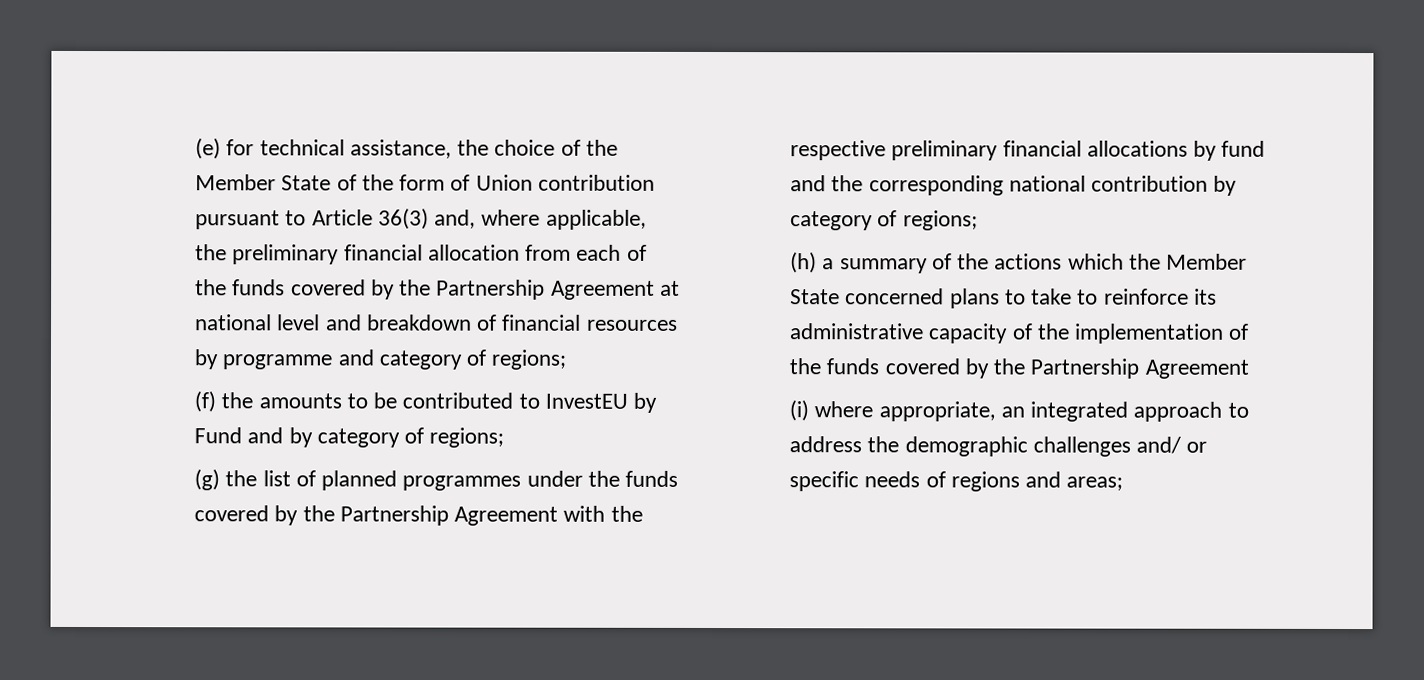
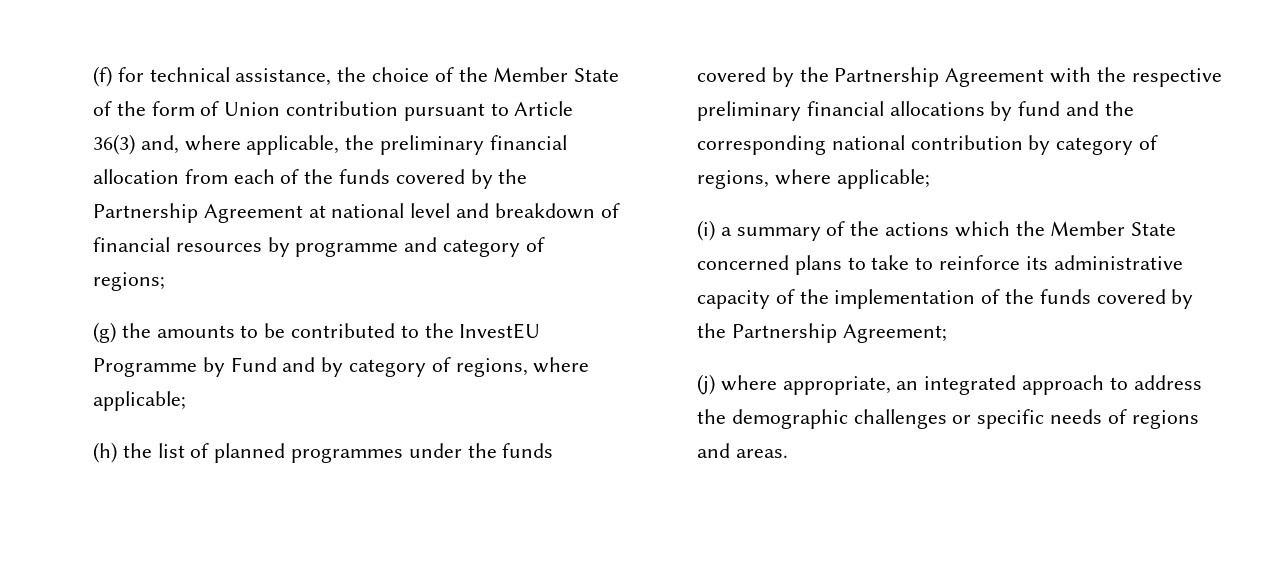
[195,138,222,160] (e) -> [92,66,112,87] (f)
[194,391,217,413] (f) -> [92,322,116,343] (g)
[544,393,628,409] InvestEU -> [424,323,541,339] [92,358,197,377] the InvestEU Programme
[429,427,505,448] [194,469,221,491] regions; // (g) -> [455,357,590,377] [92,391,186,411] [92,442,117,463] regions, where applicable; // (h)
[902,210,978,231] [790,252,818,274] regions; // (h) -> [696,169,930,189] [696,220,715,241] regions, where applicable; // (i)
[1144,359,1249,379] [789,400,810,422] Agreement // (i) -> [842,324,947,343] [696,374,715,395] Agreement; // (j)
[1136,436,1182,454] and/ -> (947, 419) none
[1066,476,1124,491] areas; -> [735,449,788,458] areas.

